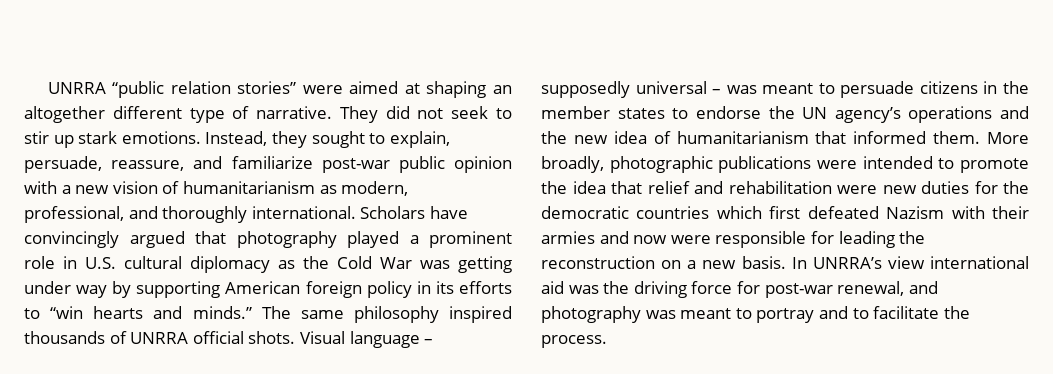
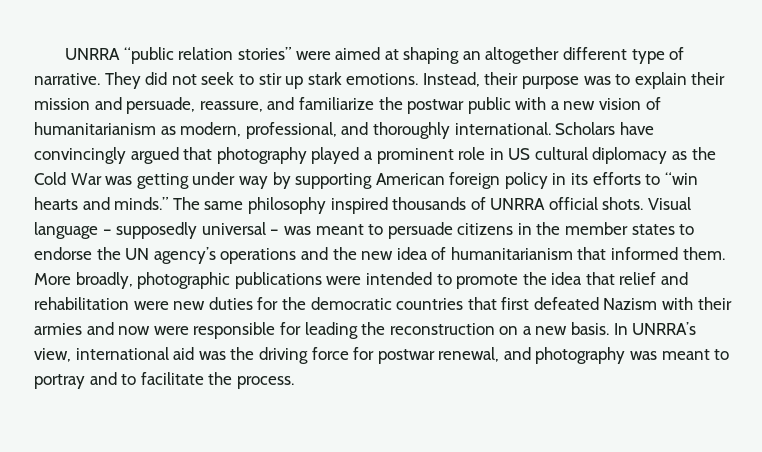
[271,131,450,148] they sought to explain, -> [484,72,726,89] [34,97,122,110] their purpose was to explain their mission and
[321,156,512,173] post-war public opinion -> [378,97,511,114] the postwar public
[85,257,116,269] U.S. -> [508,148,531,160] US
[716,206,762,219] which -> [467,297,497,310] that
[887,256,925,269] view -> [34,348,71,362] view,
[764,283,833,298] post-war -> [377,349,435,364] postwar

